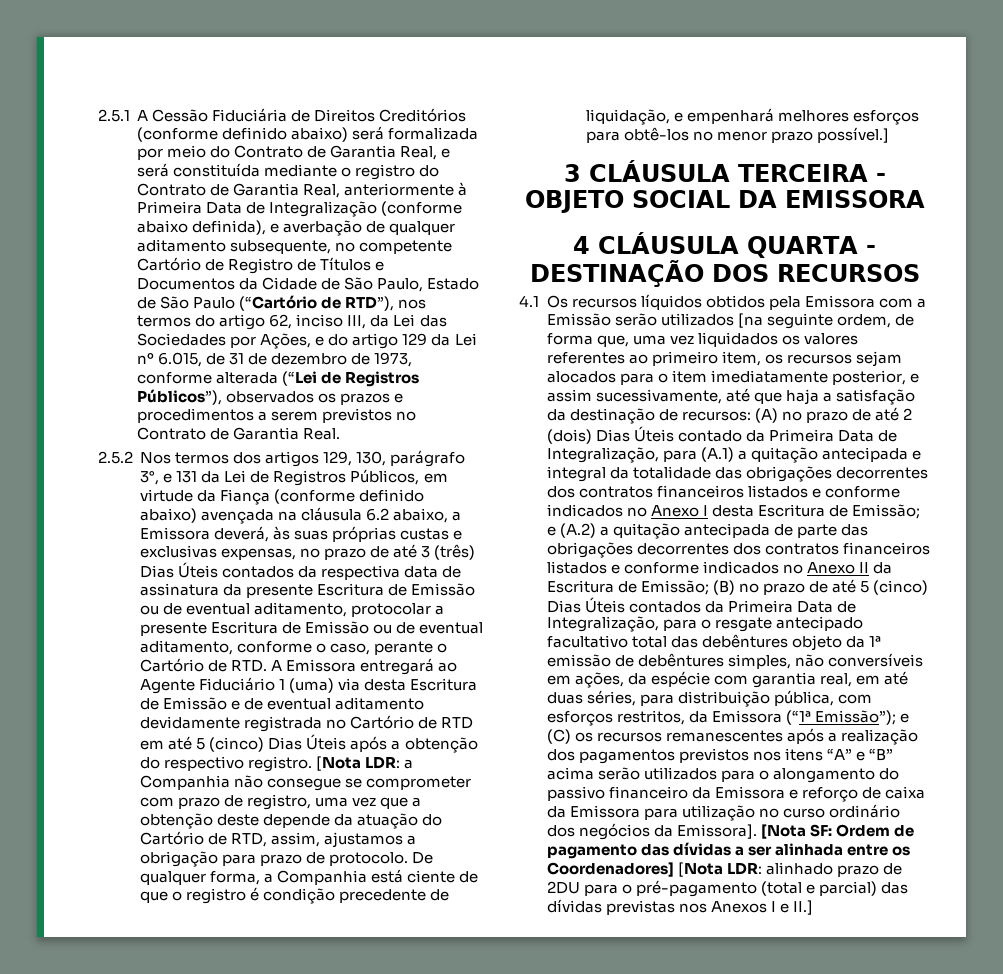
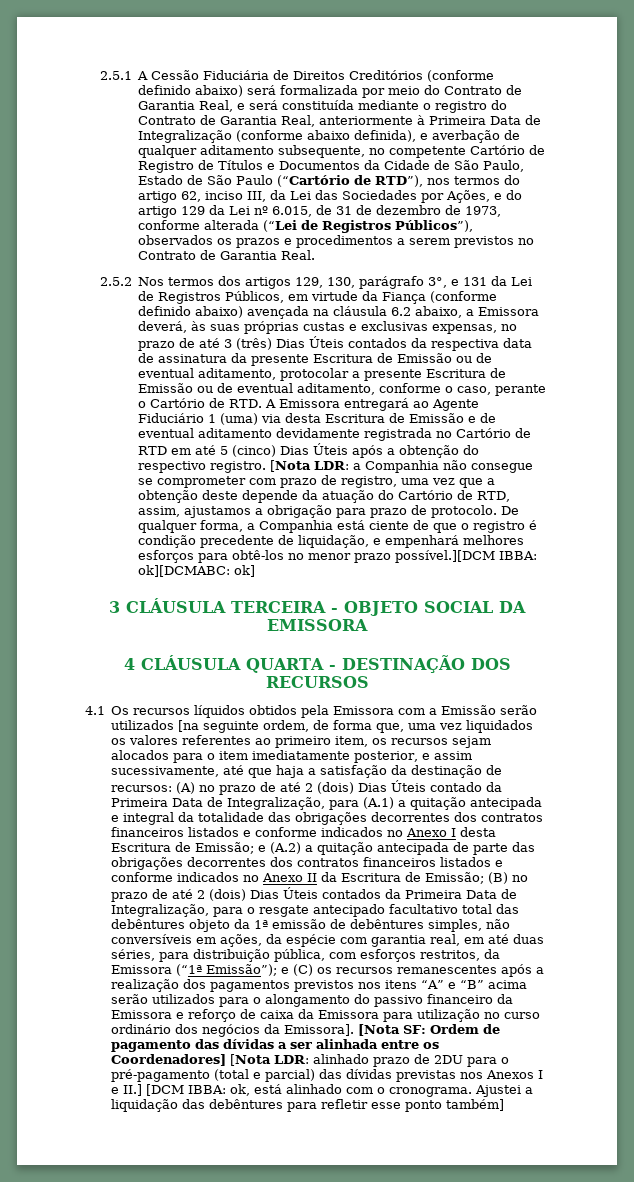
[817,127,890,143] possível.] -> [395,550,538,563] [138,565,256,577] possível.][DCM IBBA: ok][DCMABC: ok]
[859,580,928,595] 5 (cinco) -> [197,889,247,901] 2 (dois)
(813, 907) none -> [146,1084,534,1097] [111,1099,505,1112] [DCM IBBA: ok, está alinhado com o cronograma. Ajustei a liquidação das debêntures para refletir esse ponto também]

